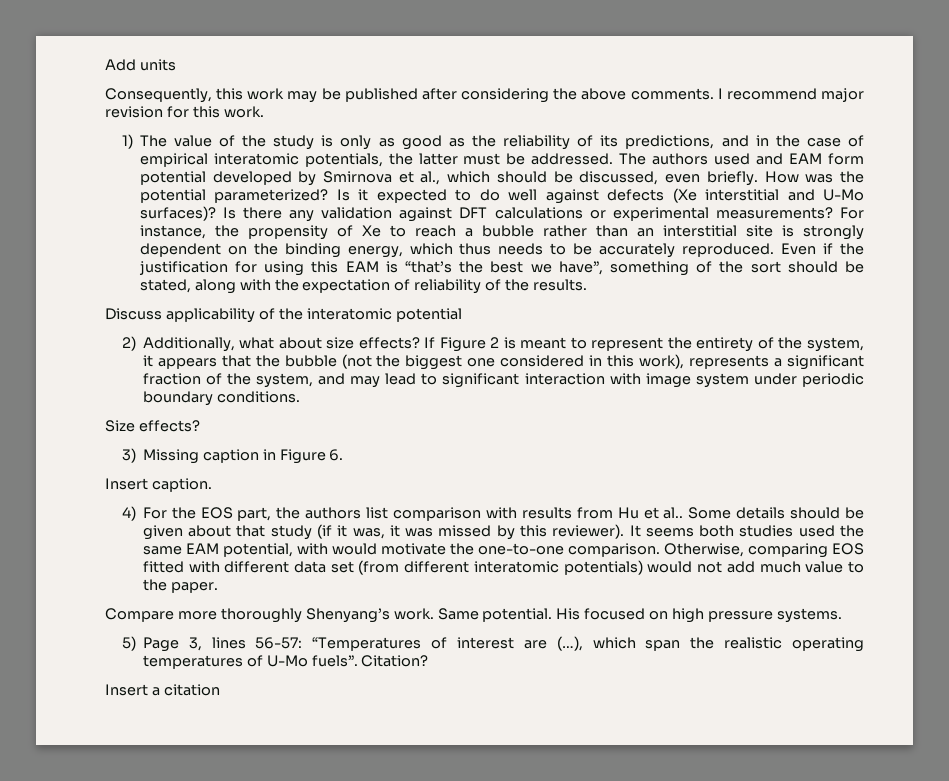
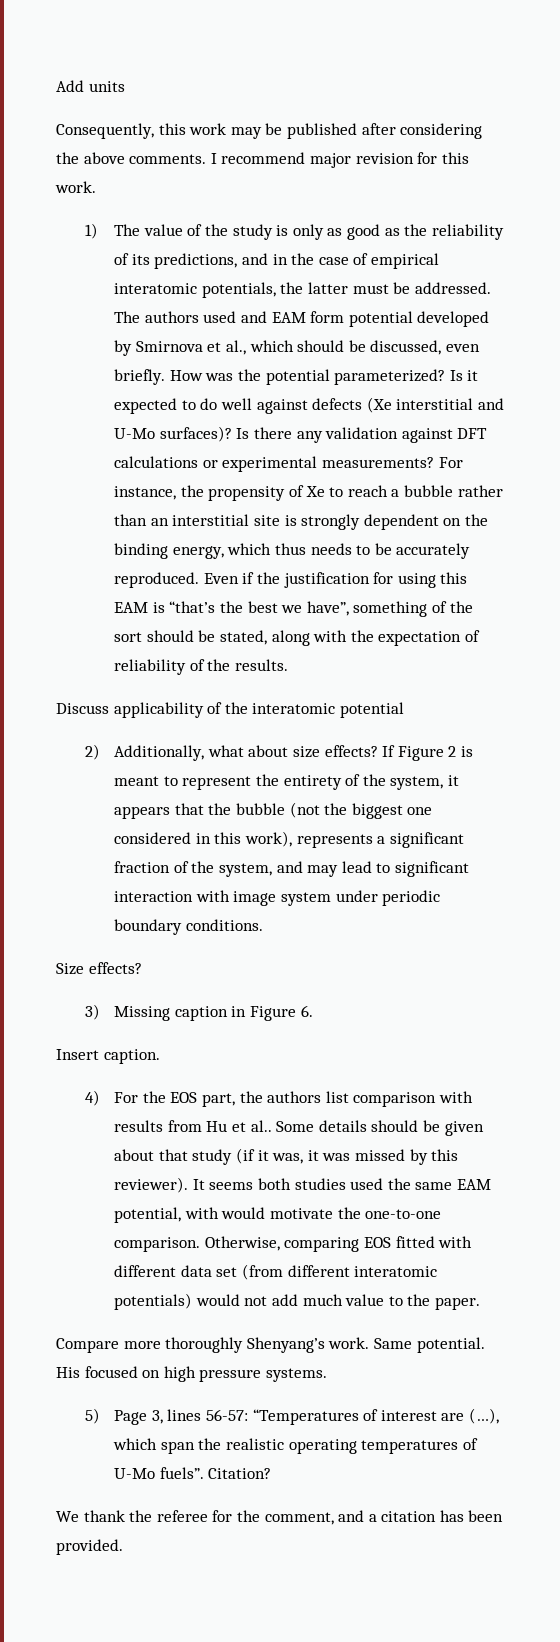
[105,684,220,696] Insert a citation -> [56,1510,504,1525] [56,1539,123,1555] We thank the referee for the comment, and a citation has been provided.

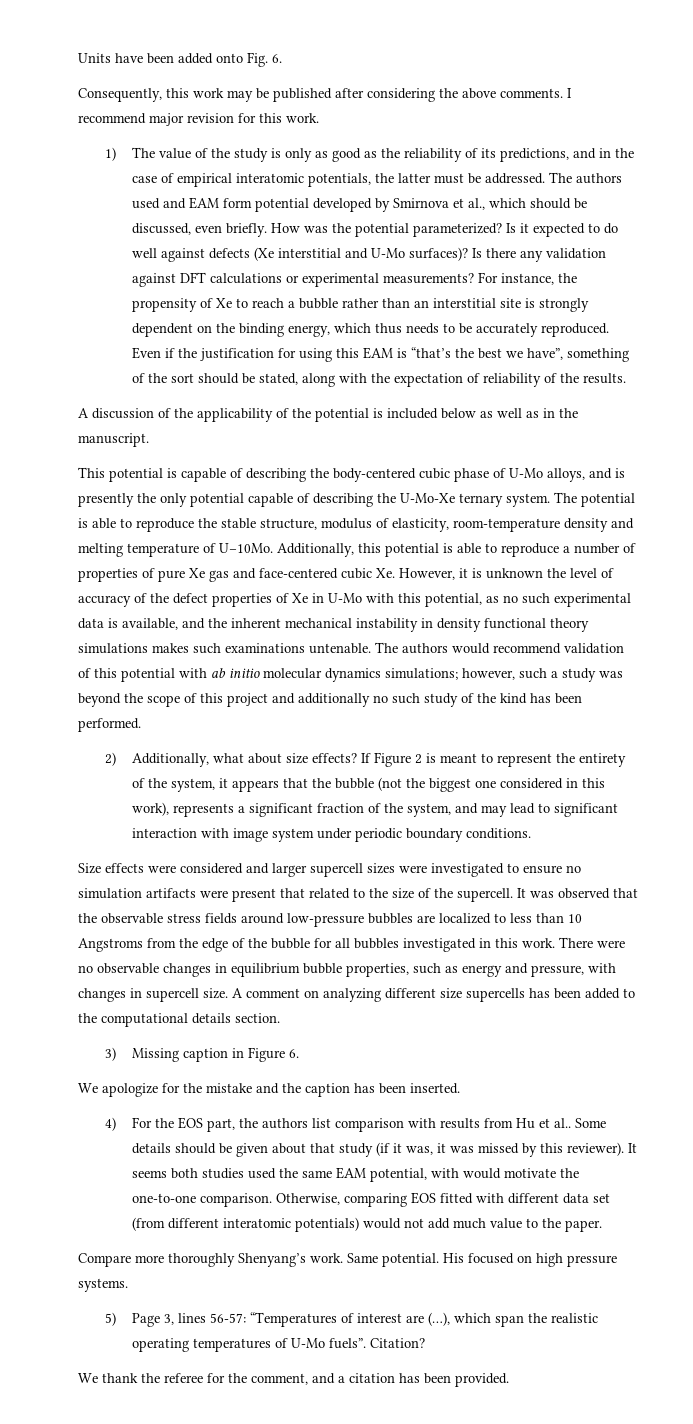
[56,80,125,92] Add units -> [78,52,282,67] Units have been added onto Fig. 6.
[56,703,109,714] Discuss -> [78,408,193,419] A discussion of the
[252,702,404,718] interatomic potential -> [315,408,578,422] [78,433,149,447] [78,467,625,482] [78,492,635,507] [78,518,634,532] [78,543,636,557] [78,568,614,582] [78,593,631,607] [78,618,589,632] [78,642,624,654] [78,668,623,682] [78,693,582,707] [78,718,141,732] potential is included below as well as in the manuscript. // This potential is capable of describing the body-centered cubic phase of U-Mo alloys, and is presently the only potential capable of describing the U-Mo-Xe ternary system. The potential is able to reproduce the stable structure, modulus of elasticity, room-temperature density and melting temperature of U–10Mo. Additionally, this potential is able to reproduce a number of properties of pure Xe gas and face-centered cubic Xe. However, it is unknown the level of accuracy of the defect properties of Xe in U-Mo with this potential, as no such experimental data is available, and the inherent mechanical instability in density functional theory simulations makes such examinations untenable. The authors would recommend validation of this potential with ab initio molecular dynamics simulations; however, such a study was beyond the scope of this project and additionally no such study of the kind has been performed.
[88,962,142,974] effects? -> [105,863,581,877] [78,888,638,902] [78,913,582,927] [78,937,625,952] [78,963,616,977] [78,988,635,1002] [78,1013,280,1027] effects were considered and larger supercell sizes were investigated to ensure no simulation artifacts were present that related to the size of the supercell. It was observed that the observable stress fields around low-pressure bubbles are localized to less than 10 Angstroms from the edge of the bubble for all bubbles investigated in this work. There were no observable changes in equilibrium bubble properties, such as energy and pressure, with changes in supercell size. A comment on analyzing different size supercells has been added to the computational details section.
[56,1049,160,1064] Insert caption. -> [78,1083,460,1097] We apologize for the mistake and the caption has been inserted.

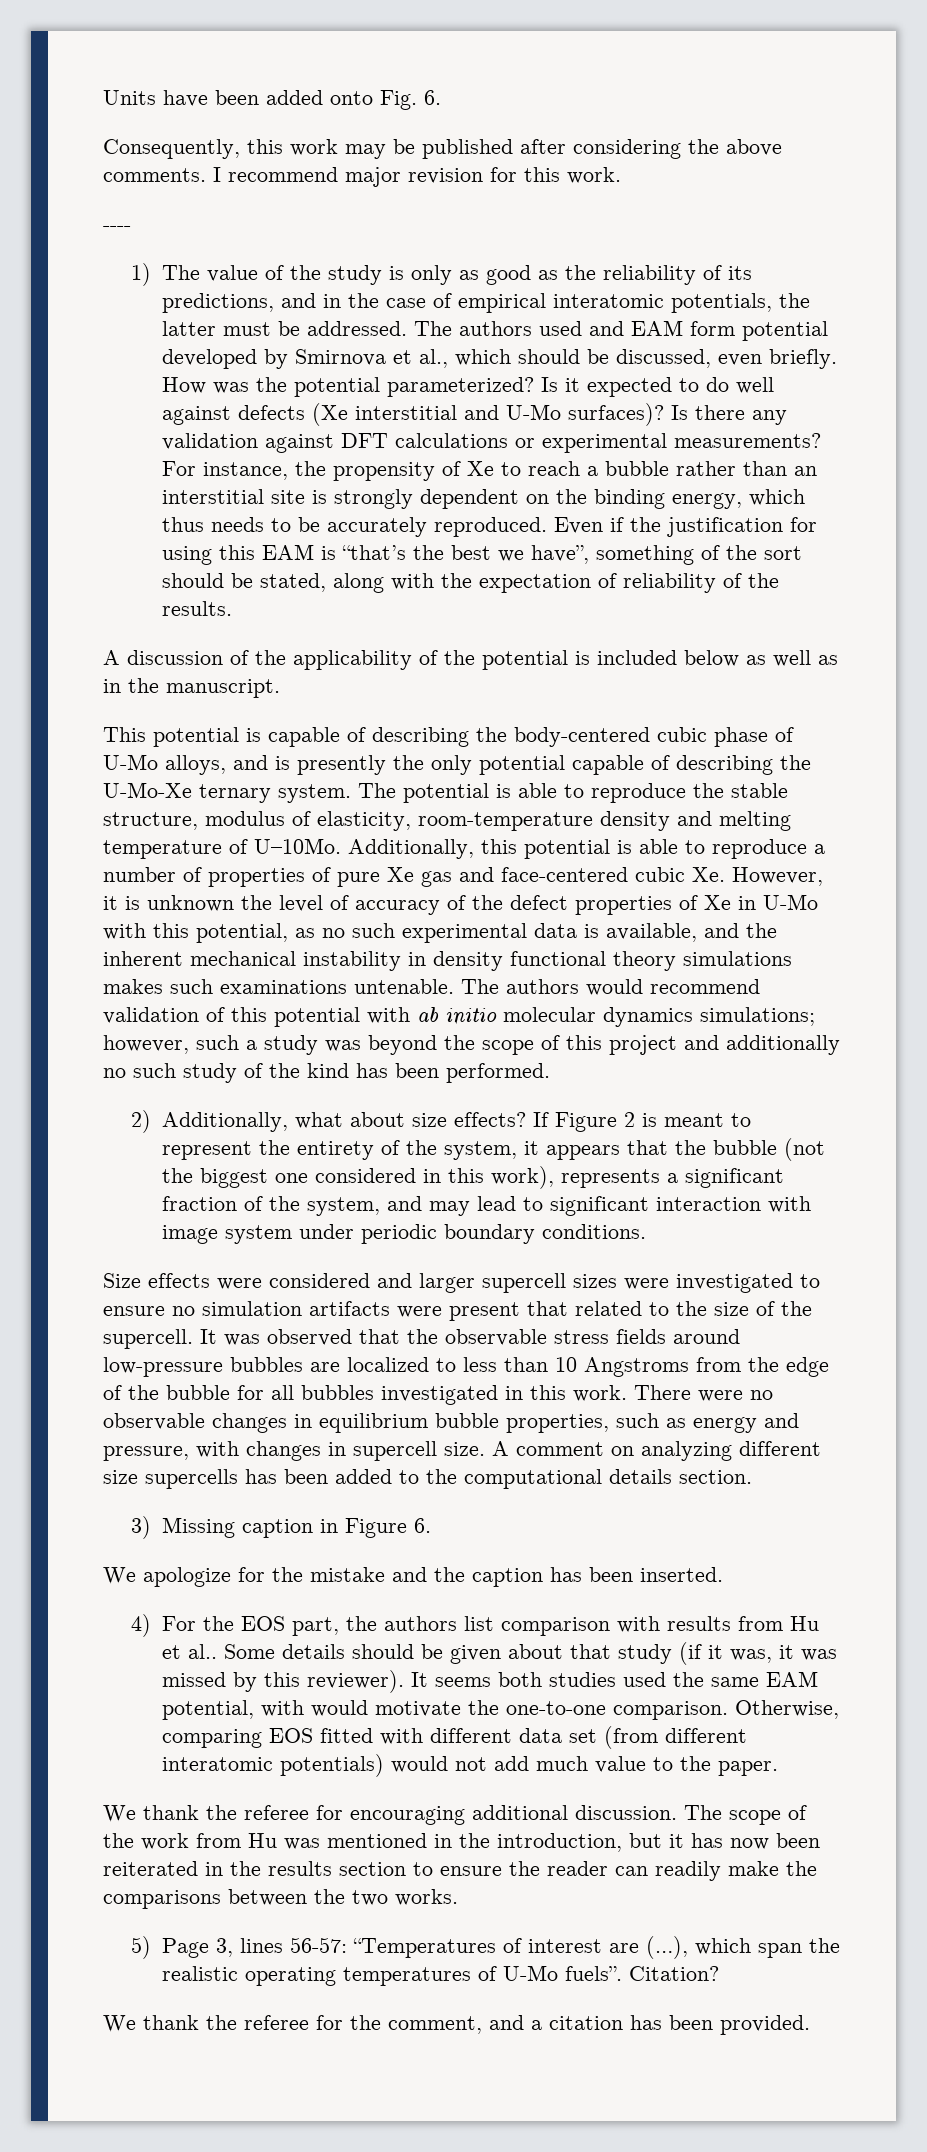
(319, 118) none -> [103,226,131,231] // ----
[78,1253,617,1267] [78,1278,128,1292] Compare more thoroughly Shenyang’s work. Same potential. His focused on high pressure systems. -> [103,1805,807,1825] [103,1833,820,1852] [103,1861,817,1881] [103,1889,458,1909] We thank the referee for encouraging additional discussion. The scope of the work from Hu was mentioned in the introduction, but it has now been reiterated in the results section to ensure the reader can readily make the comparisons between the two works.

